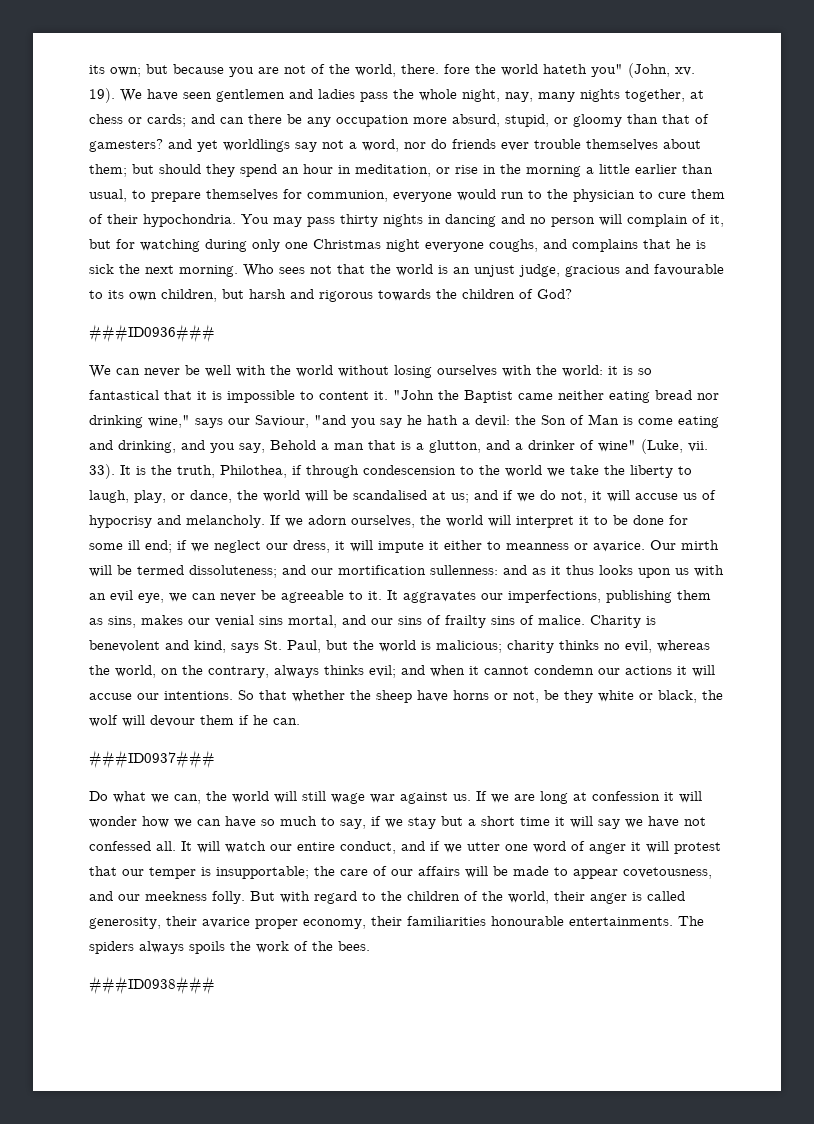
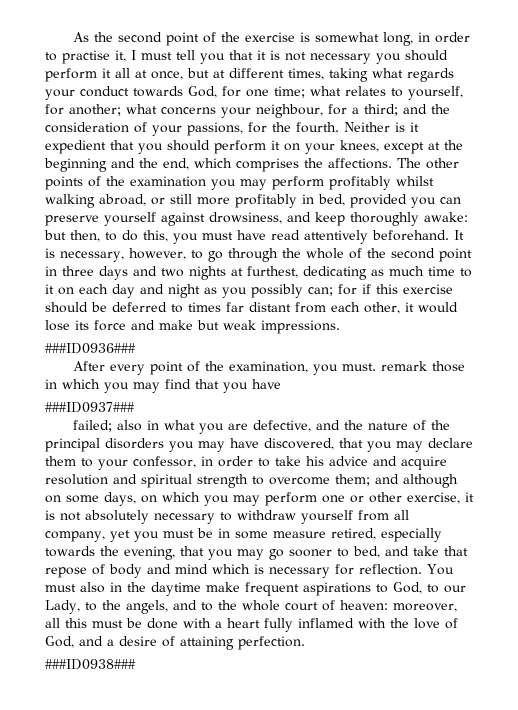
[89,63,695,78] [89,88,704,103] [89,114,709,127] [89,139,701,152] [89,164,713,177] [89,189,725,202] [89,214,724,227] [89,239,706,252] [89,264,724,277] [89,289,572,302] [89,324,215,343] [89,365,652,378] [89,390,719,403] [89,414,719,428] [89,439,708,454] [89,464,692,479] [89,490,716,503] [89,515,688,528] [89,540,719,553] [89,565,724,578] [89,590,711,603] [89,615,656,628] [89,640,710,653] [89,665,715,678] [89,690,723,703] [89,715,300,727] [89,750,215,769] [89,791,702,804] [89,816,706,829] [89,841,721,854] [89,866,712,879] [89,891,685,904] [89,916,704,929] [89,941,370,954] its own; but because you are not of the world, there. fore the world hateth you" (John, xv. 19). We have seen gentlemen and ladies pass the whole night, nay, many nights together, at chess or cards; and can there be any occupation more absurd, stupid, or gloomy than that of gamesters? and yet worldlings say not a word, nor do friends ever trouble themselves about them; but should they spend an hour in meditation, or rise in the morning a little earlier than usual, to prepare themselves for communion, everyone would run to the physician to cure them of their hypochondria. You may pass thirty nights in dancing and no person will complain of it, but for watching during only one Christmas night everyone coughs, and complains that he is sick the next morning. Who sees not that the world is an unjust judge, gracious and favourable to its own children, but harsh and rigorous towards the children of God? // ###ID0936### // We can never be well with the world without losing ourselves with the world: it is so fantastical that it is impossible to content it. "John the Baptist came neither eating bread nor drinking wine," says our Saviour, "and you say he hath a devil: the Son of Man is come eating and drinking, and you say, Behold a man that is a glutton, and a drinker of wine" (Luke, vii. 33). It is the truth, Philothea, if through condescension to the world we take the liberty to laugh, play, or dance, the world will be scandalised at us; and if we do not, it will accuse us of hypocrisy and melancholy. If we adorn ourselves, the world will interpret it to be done for some ill end; if we neglect our dress, it will impute it either to meanness or avarice. Our mirth will be termed dissoluteness; and our mortification sullenness: and as it thus looks upon us with an evil eye, we can never be agreeable to it. It aggravates our imperfections, publishing them as sins, makes our venial sins mortal, and our sins of frailty sins of malice. Charity is benevolent and kind, says St. Paul, but the world is malicious; charity thinks no evil, whereas the world, on the contrary, always thinks evil; and when it cannot condemn our actions it will accuse our intentions. So that whether the sheep have horns or not, be they white or black, the wolf will devour them if he can. // ###ID0937### // Do what we can, the world will still wage war against us. If we are long at confession it will wonder how we can have so much to say, if we stay but a short time it will say we have not confessed all. It will watch our entire conduct, and if we utter one word of anger it will protest that our temper is insupportable; the care of our affairs will be made to appear covetousness, and our meekness folly. But with regard to the children of the world, their anger is called generosity, their avarice proper economy, their familiarities honourable entertainments. The spiders always spoils the work of the bees. -> [72,32,470,46] [45,50,448,64] [45,68,454,82] [45,86,463,100] [45,104,450,118] [45,122,419,136] [45,140,463,154] [44,158,459,172] [45,176,434,190] [45,194,461,208] [45,212,468,226] [44,230,464,244] [45,248,472,262] [45,266,472,280] [45,284,453,298] [45,302,458,314] [45,320,340,334] [45,343,136,354] [72,361,465,375] [45,379,281,393] [45,402,135,413] [72,420,450,434] [45,438,473,452] [45,456,447,470] [45,474,458,488] [45,492,474,506] [45,510,409,524] [45,528,442,542] [45,546,468,560] [45,564,454,578] [45,582,466,596] [45,600,457,614] [45,618,458,632] [45,636,305,650] As the second point of the exercise is somewhat long, in order to practise it, I must tell you that it is not necessary you should perform it all at once, but at different times, taking what regards your conduct towards God, for one time; what relates to yourself, for another; what concerns your neighbour, for a third; and the consideration of your passions, for the fourth. Neither is it expedient that you should perform it on your knees, except at the beginning and the end, which comprises the affections. The other points of the examination you may perform profitably whilst walking abroad, or still more profitably in bed, provided you can preserve yourself against drowsiness, and keep thoroughly awake: but then, to do this, you must have read attentively beforehand. It is necessary, however, to go through the whole of the second point in three days and two nights at furthest, dedicating as much time to it on each day and night as you possibly can; for if this exercise should be deferred to times far distant from each other, it would lose its force and make but weak impressions. // ###ID0936### // After every point of the examination, you must. remark those in which you may find that you have // ###ID0937### // failed; also in what you are defective, and the nature of the principal disorders you may have discovered, that you may declare them to your confessor, in order to take his advice and acquire resolution and spiritual strength to overcome them; and although on some days, on which you may perform one or other exercise, it is not absolutely necessary to withdraw yourself from all company, yet you must be in some measure retired, especially towards the evening, that you may go sooner to bed, and take that repose of body and mind which is necessary for reflection. You must also in the daytime make frequent aspirations to God, to our Lady, to the angels, and to the whole court of heaven: moreover, all this must be done with a heart fully inflamed with the love of God, and a desire of attaining perfection.

